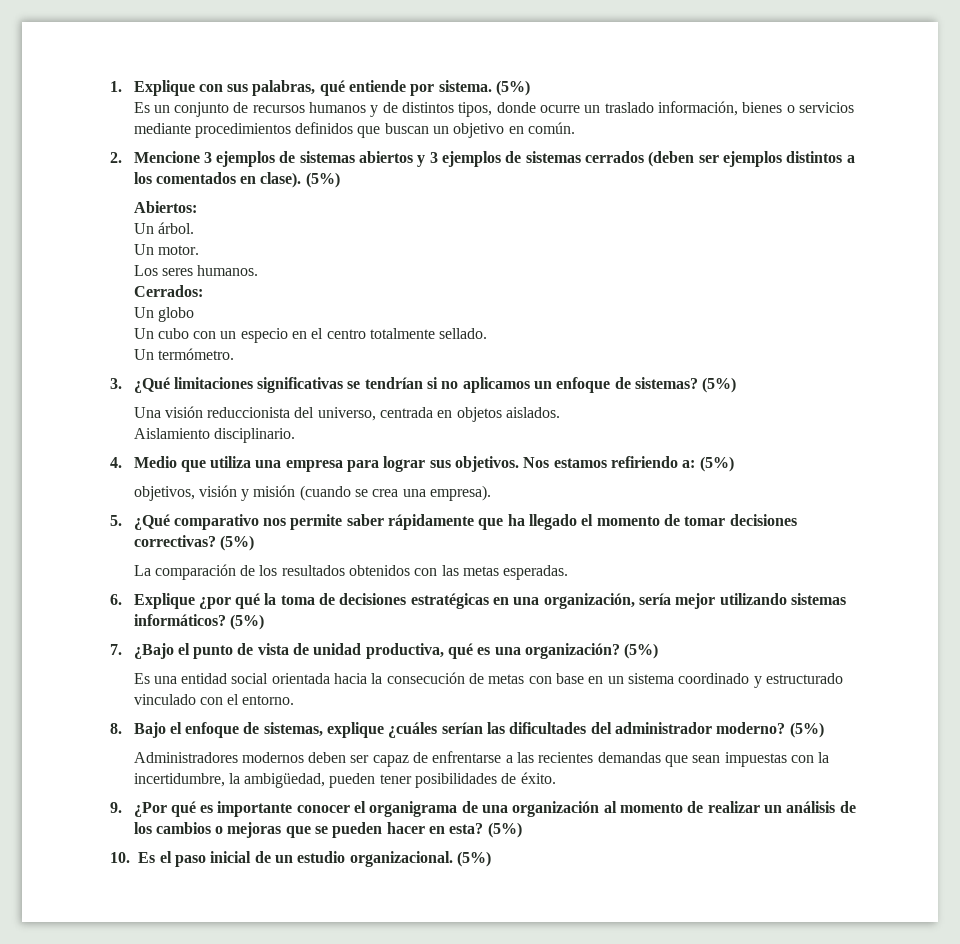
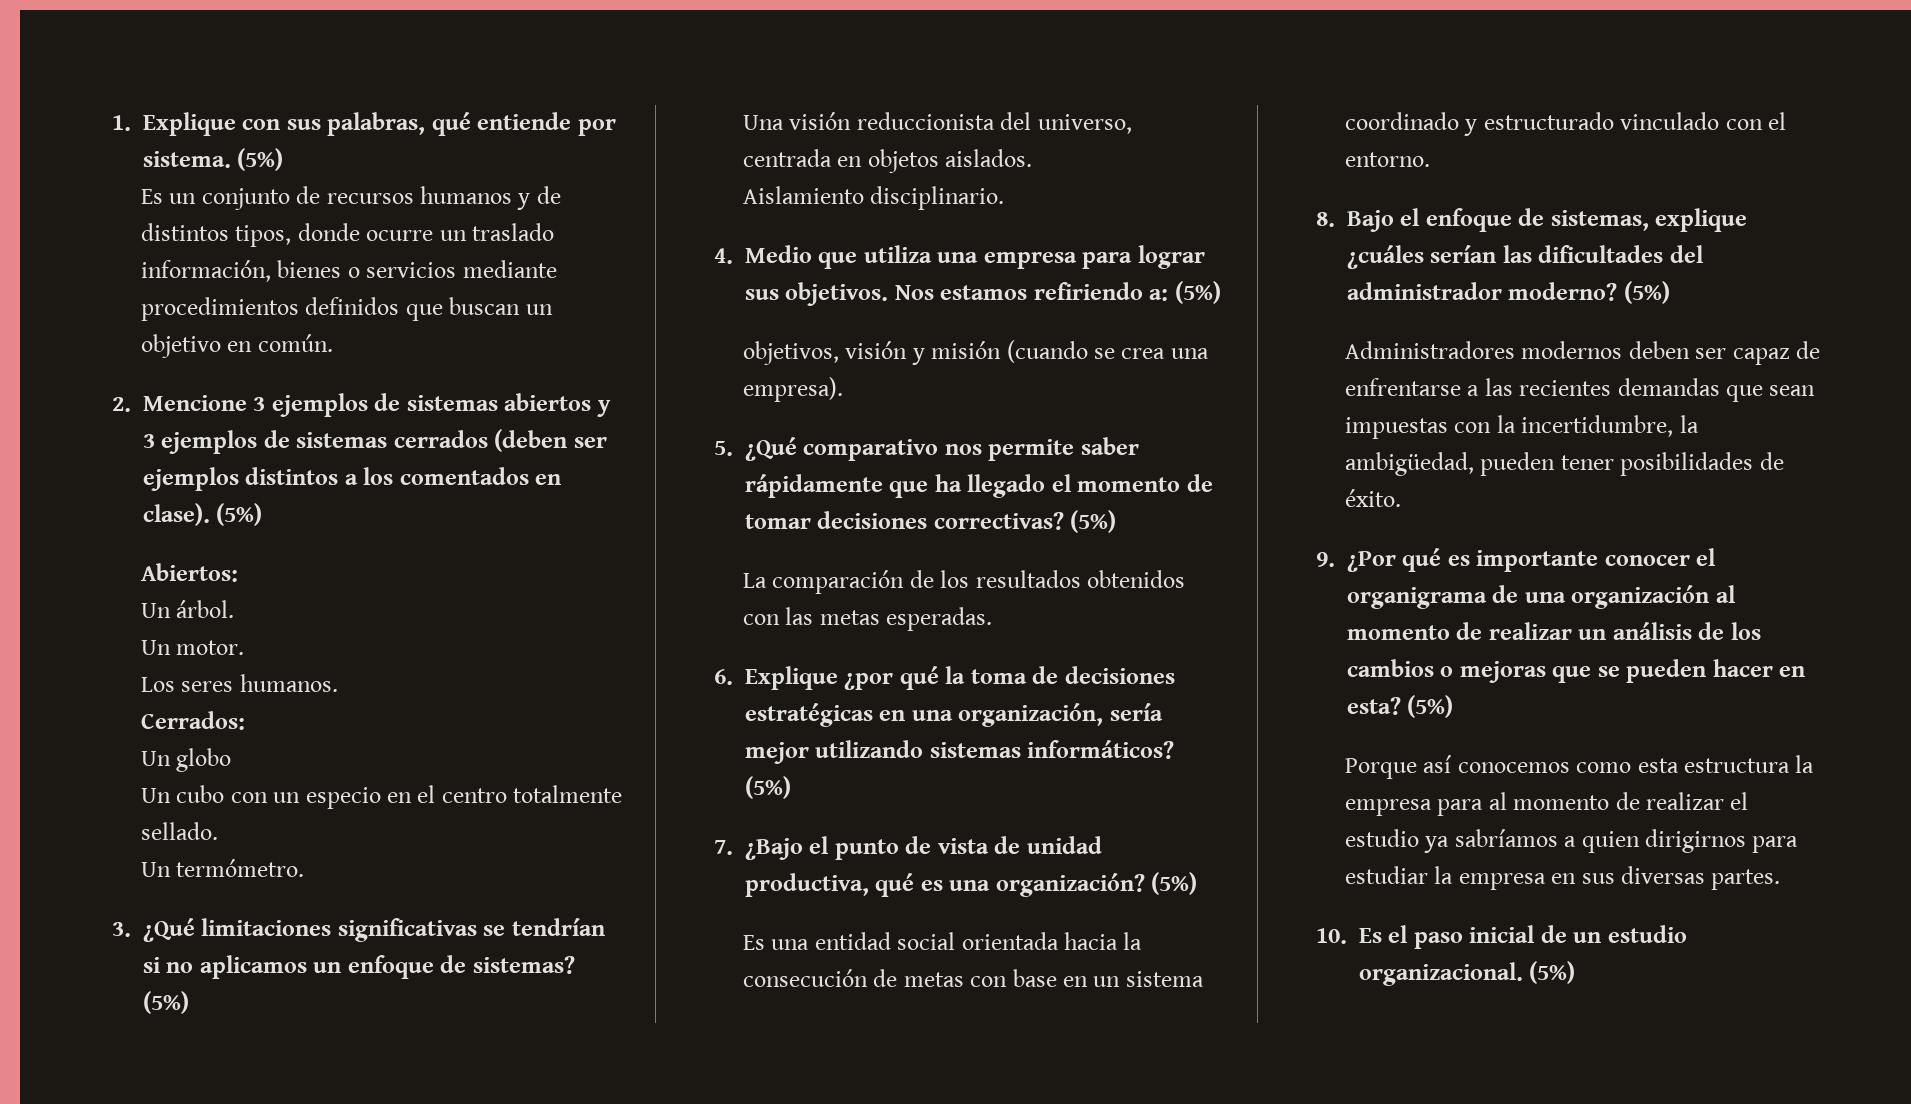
(522, 830) none -> [1344,755,1815,779] [1344,792,1749,816] [1344,829,1799,853] [1344,866,1781,890] // Porque así conocemos como esta estructura la empresa para al momento de realizar el estudio ya sabríamos a quien dirigirnos para estudiar la empresa en sus diversas partes.

